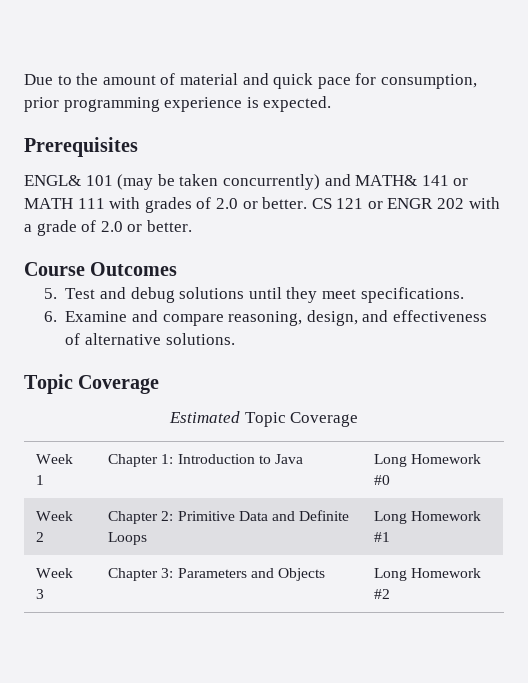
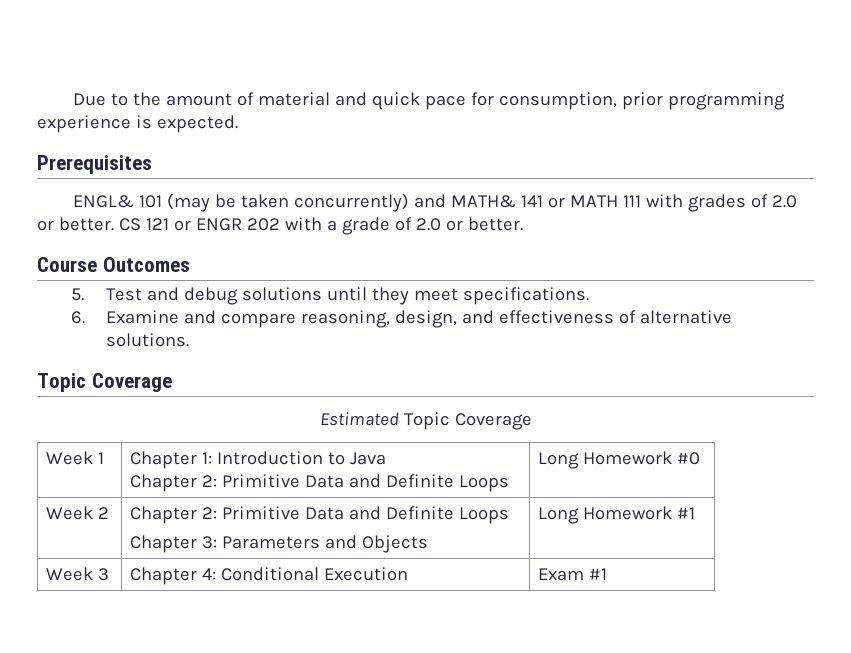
(303, 459) none -> [130,474,510,492] // Chapter 2: Primitive Data and Definite Loops
(148, 538) none -> [130,535,429,553] // Chapter 3: Parameters and Objects
[161,568,325,581] [374,568,482,581] [374,589,391,599] 3: Parameters and Objects | Long Homework #2 -> [202,567,409,581] [538,568,608,581] 4: Conditional Execution | Exam #1

